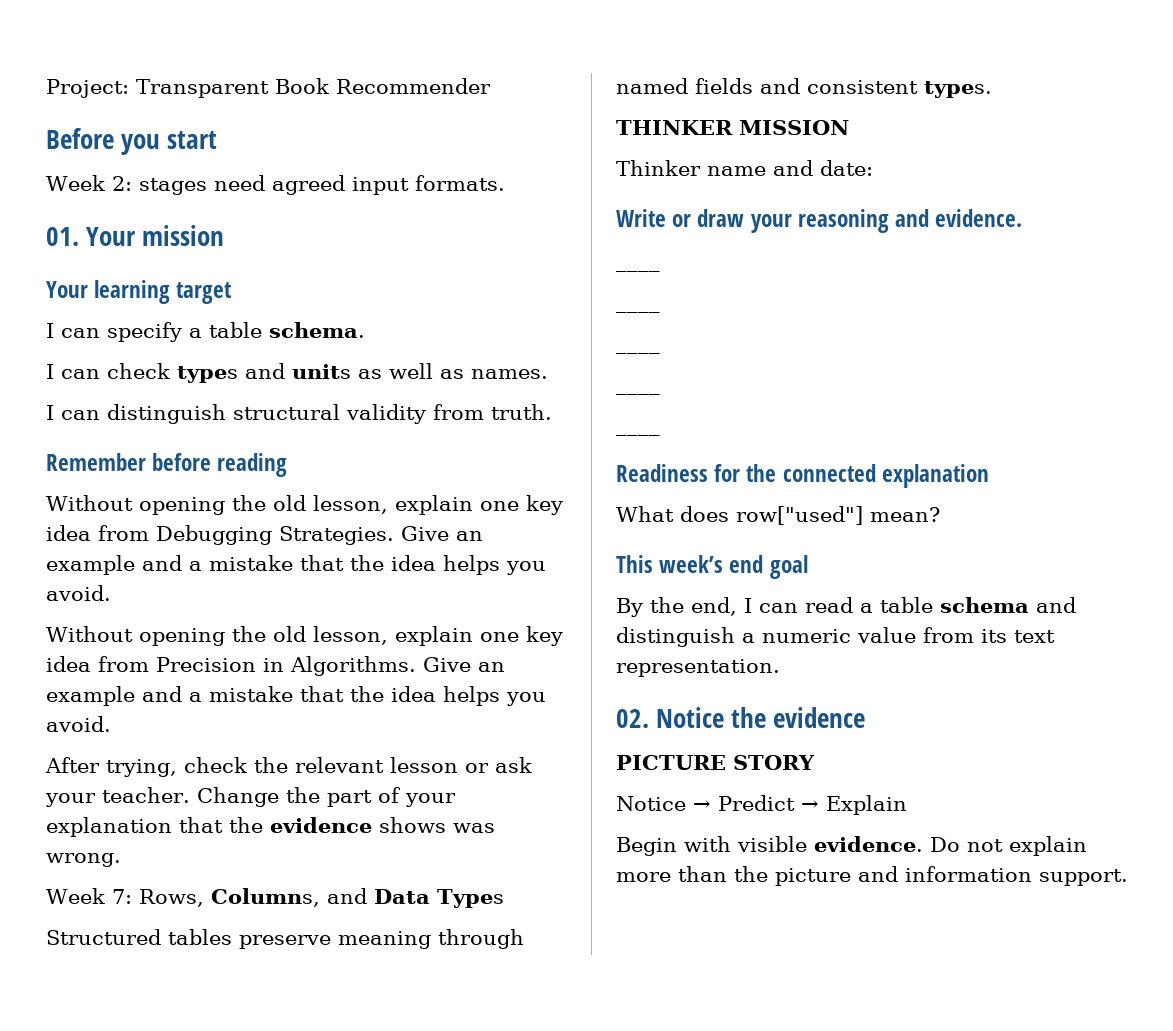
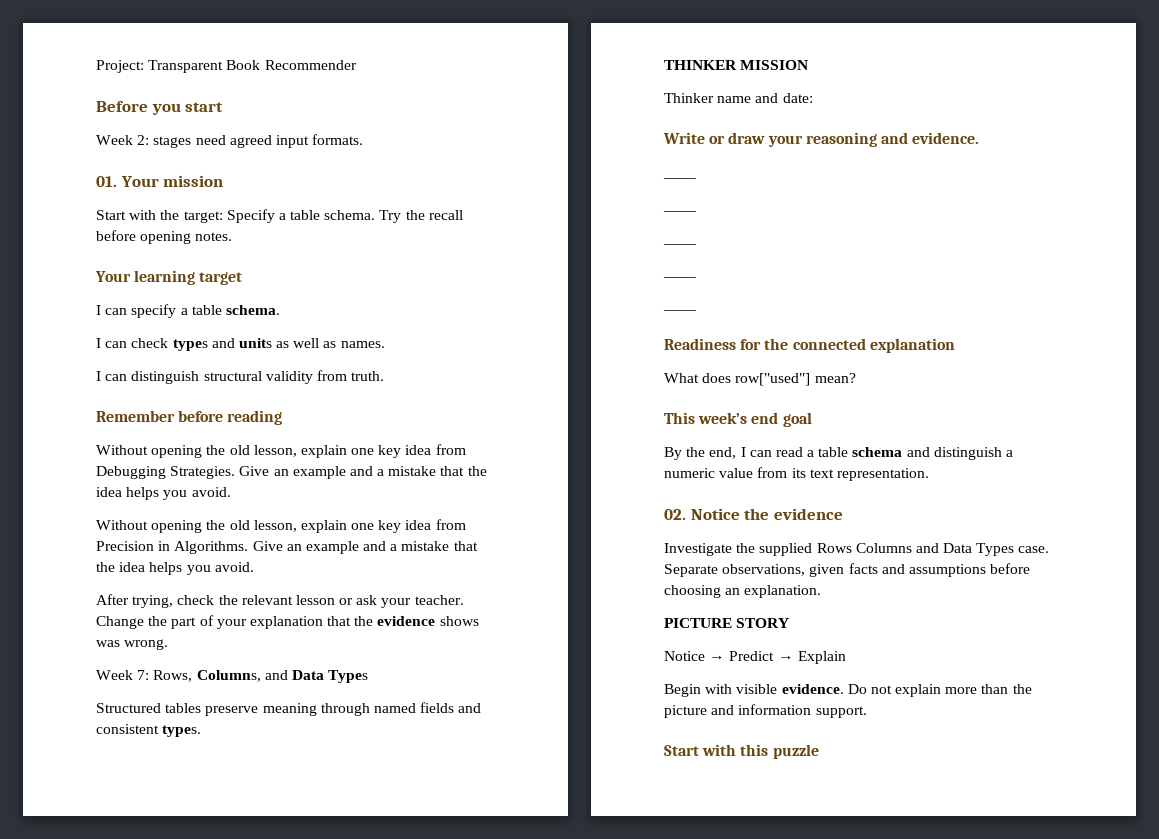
(225, 235) none -> [96,209,463,223] [96,230,233,244] // Start with the target: Specify a table schema. Try the recall before opening notes.
(866, 717) none -> [664,543,1050,556] [664,563,1031,577] [664,585,822,598] // Investigate the supplied Rows Columns and Data Types case. Separate observations, given facts and assumptions before choosing an explanation.
(1128, 877) none -> [664,744,819,759] // Start with this puzzle

